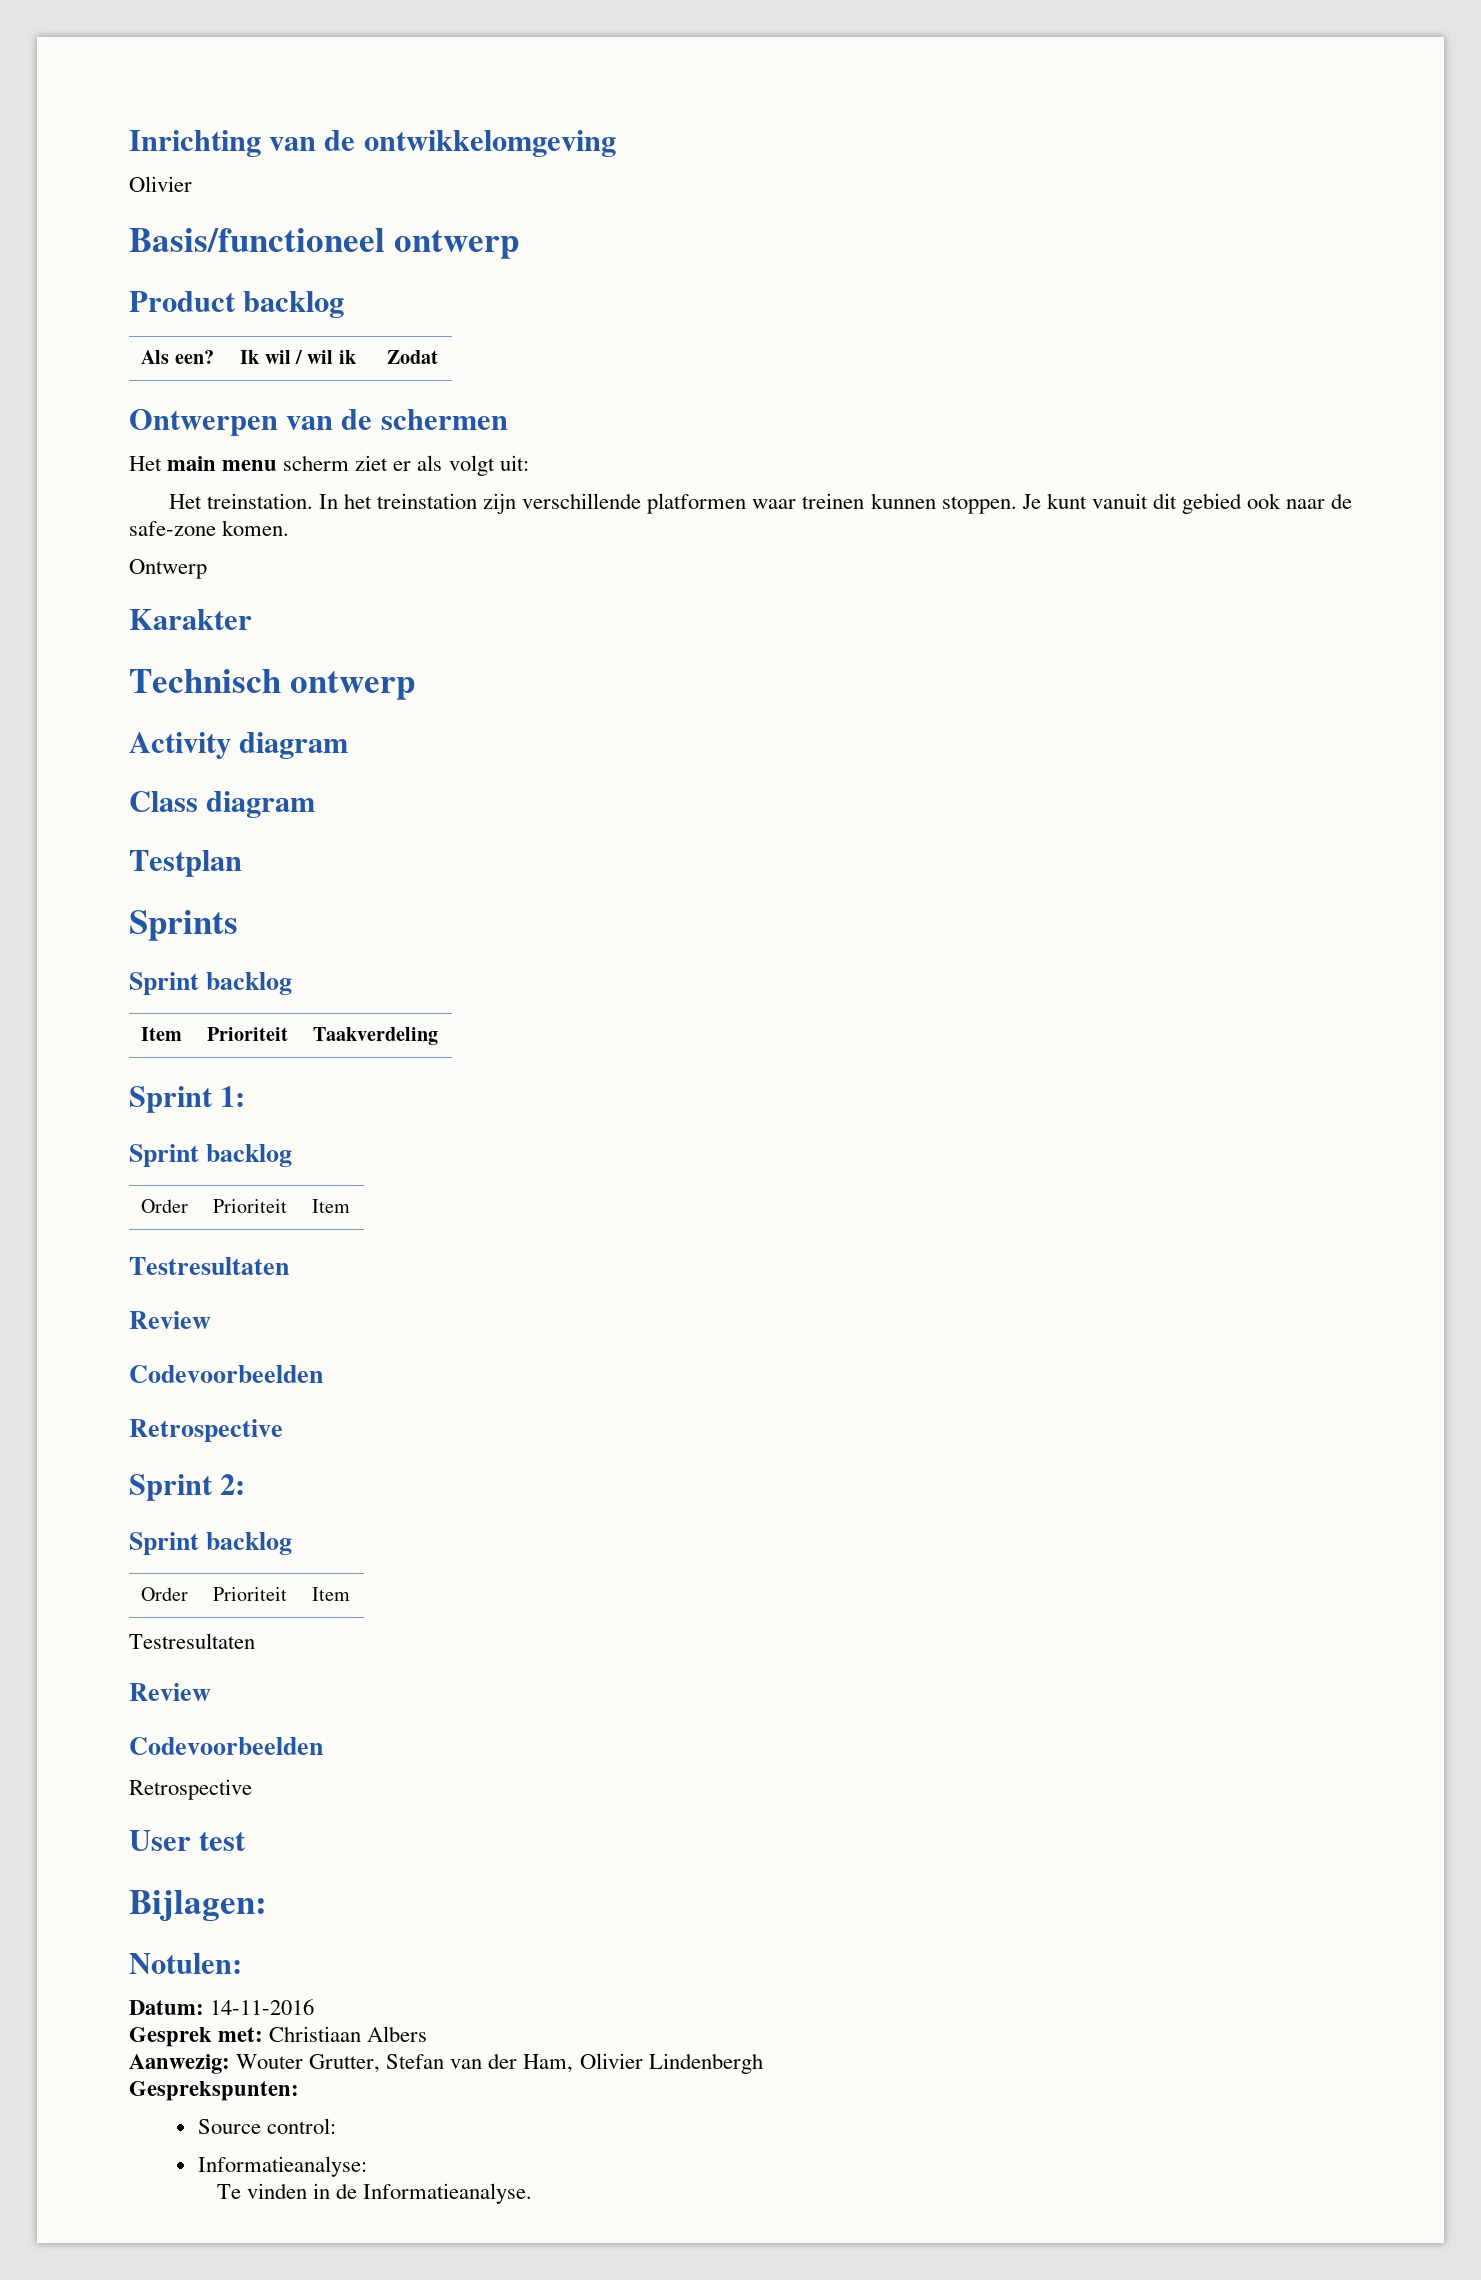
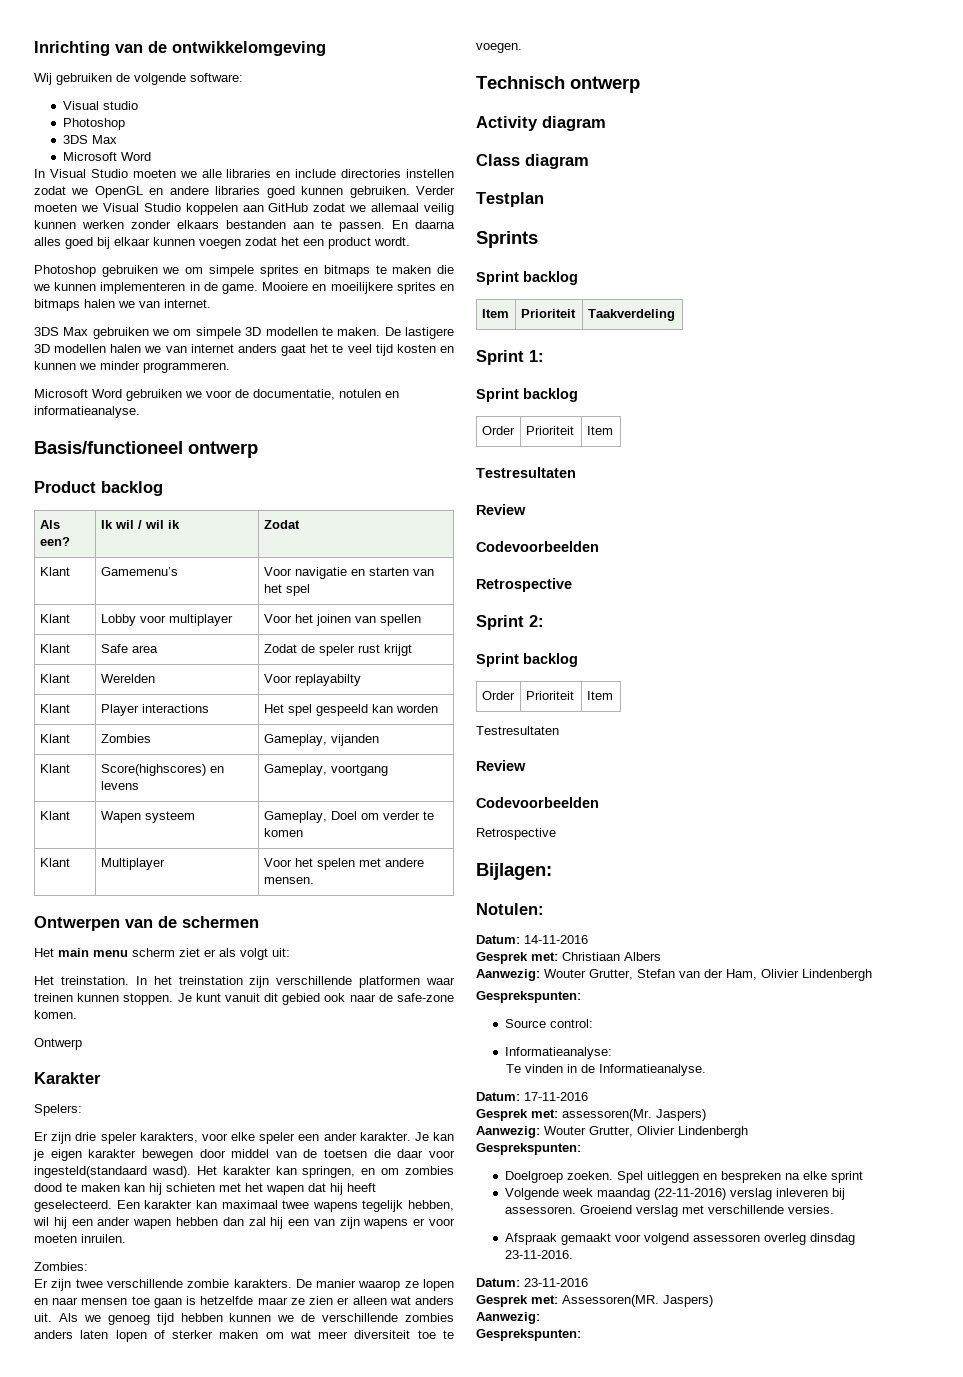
[129,176,192,192] Olivier -> [34,73,243,85] [63,101,139,110] [63,118,126,130] [63,135,118,144] [63,152,152,161] [34,169,454,178] [34,186,456,198] [34,203,454,215] [34,220,455,232] [34,237,410,249] [34,265,454,277] [33,282,454,294] [34,299,211,311] [34,327,455,339] [34,344,454,356] [34,361,230,373] [34,389,399,401] [34,406,140,418] Wij gebruiken de volgende software: // Visual studio // Photoshop // 3DS Max // Microsoft Word // In Visual Studio moeten we alle libraries en include directories instellen zodat we OpenGL en andere libraries goed kunnen gebruiken. Verder moeten we Visual Studio koppelen aan GitHub zodat we allemaal veilig kunnen werken zonder elkaars bestanden aan te passen. En daarna alles goed bij elkaar kunnen voegen zodat het een product wordt. // Photoshop gebruiken we om simpele sprites en bitmaps te maken die we kunnen implementeren in de game. Mooiere en moeilijkere sprites en bitmaps halen we van internet. // 3DS Max gebruiken we om simpele 3D modellen te maken. De lastigere 3D modellen halen we van internet anders gaat het te veel tijd kosten en kunnen we minder programmeren. // Microsoft Word gebruiken we voor de documentatie, notulen en informatieanalyse.
(439, 357) none -> [39,567,70,576] [100,567,178,576] [263,567,434,579] [263,584,310,596] [39,614,70,623] [100,614,233,626] [263,614,421,626] [39,644,70,653] [100,644,158,653] [263,644,412,656] [39,674,70,683] [100,674,155,683] [263,674,361,686] [39,704,70,713] [100,704,209,716] [263,704,438,716] [39,734,70,743] [100,734,151,743] [263,734,379,746] [39,764,70,773] [100,764,224,776] [100,781,139,790] [263,764,388,776] [39,811,70,820] [100,811,195,823] [263,811,434,823] [263,828,303,837] [39,858,70,867] [100,858,165,870] [263,858,424,870] [263,877,314,884] // Klant | Gamemenu’s | Voor navigatie en starten van het spel // Klant | Lobby voor multiplayer | Voor het joinen van spellen // Klant | Safe area | Zodat de speler rust krijgt // Klant | Werelden | Voor replayabilty // Klant | Player interactions | Het spel gespeeld kan worden // Klant | Zombies | Gameplay, vijanden // Klant | Score(highscores) en levens | Gameplay, voortgang // Klant | Wapen systeem | Gameplay, Doel om verder te komen // Klant | Multiplayer | Voor het spelen met andere mensen.
(252, 619) none -> [34,1104,82,1116] [34,1132,455,1144] [33,1149,455,1161] [34,1166,454,1178] [34,1183,376,1195] [34,1200,454,1212] [33,1217,455,1229] [34,1234,126,1243] [34,1262,88,1271] [34,1279,455,1291] [34,1296,454,1308] [34,1313,454,1325] [34,1330,454,1342] [476,43,522,53] // Spelers: // Er zijn drie speler karakters, voor elke speler een ander karakter. Je kan je eigen karakter bewegen door middel van de toetsen die daar voor ingesteld(standaard wasd). Het karakter kan springen, en om zombies dood te maken kan hij schieten met het wapen dat hij heeft geselecteerd. Een karakter kan maximaal twee wapens tegelijk hebben, wil hij een ander wapen hebben dan zal hij een van zijn wapens er voor moeten inruilen. // Zombies: // Er zijn twee verschillende zombie karakters. De manier waarop ze lopen en naar mensen toe gaan is hetzelfde maar ze zien er alleen wat anders uit. Als we genoeg tijd hebben kunnen we de verschillende zombies anders laten lopen of sterker maken om wat meer diversiteit toe te voegen.
[129,1830,247,1851] // User test -> (556, 834) none
(532, 2193) none -> [476,1092,588,1101] [476,1109,706,1121] [476,1126,748,1138] [476,1143,581,1155] [505,1171,864,1183] [505,1188,846,1200] [505,1205,835,1217] [505,1233,856,1245] [505,1250,574,1259] [476,1278,588,1287] [476,1295,713,1307] [476,1312,540,1324] [476,1329,581,1341] // Datum: 17-11-2016 // Gesprek met: assessoren(Mr. Jaspers) // Aanwezig: Wouter Grutter, Olivier Lindenbergh // Gesprekspunten: // Doelgroep zoeken. Spel uitleggen en bespreken na elke sprint // Volgende week maandag (22-11-2016) verslag inleveren bij assessoren. Groeiend verslag met verschillende versies. // Afspraak gemaakt voor volgend assessoren overleg dinsdag 23-11-2016. // Datum: 23-11-2016 // Gesprek met: Assessoren(MR. Jaspers) // Aanwezig: // Gesprekspunten:

